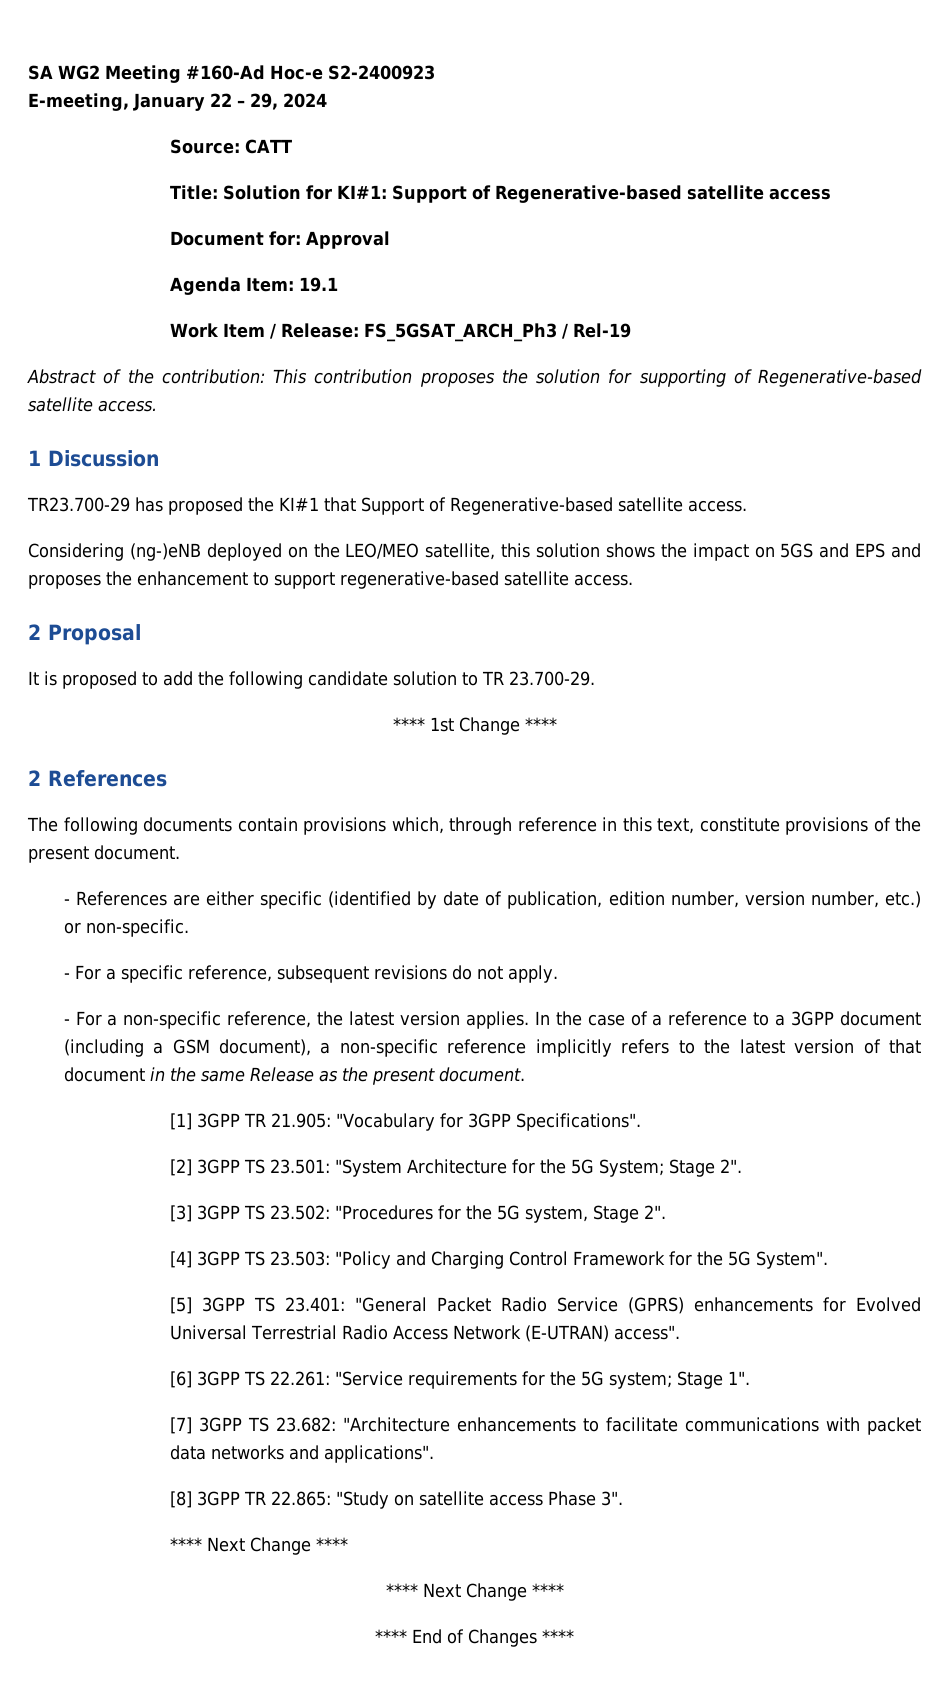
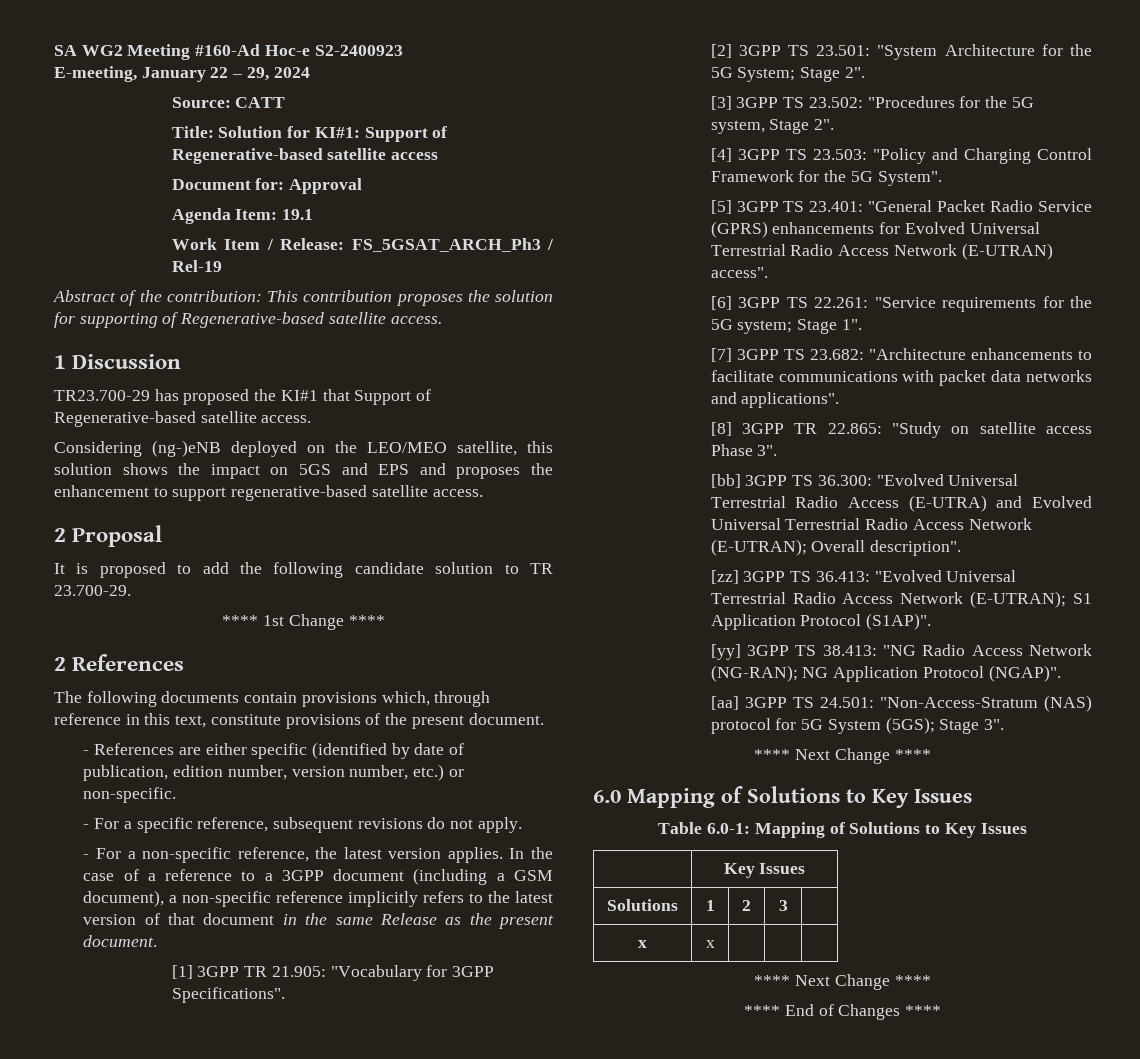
[170,1537,349,1555] **** Next Change **** -> [710,474,1019,488] [710,495,1092,512] [710,518,1032,530] [710,539,962,556] [710,570,1017,584] [710,591,1092,608] [710,613,932,630] [710,644,1092,660] [710,665,1061,682] [710,695,1092,712] [710,717,1004,734] [754,748,931,764] [593,786,972,808] [658,822,1027,838] [723,863,806,878] [607,899,678,911] [705,900,715,911] [742,900,751,911] [778,900,788,911] [638,940,647,948] [705,940,715,948] [bb] 3GPP TS 36.300: "Evolved Universal Terrestrial Radio Access (E-UTRA) and Evolved Universal Terrestrial Radio Access Network (E-UTRAN); Overall description". // [zz] 3GPP TS 36.413: "Evolved Universal Terrestrial Radio Access Network (E-UTRAN); S1 Application Protocol (S1AP)". // [yy] 3GPP TS 38.413: "NG Radio Access Network (NG-RAN); NG Application Protocol (NGAP)". // [aa] 3GPP TS 24.501: "Non-Access-Stratum (NAS) protocol for 5G System (5GS); Stage 3". // **** Next Change **** // 6.0 Mapping of Solutions to Key Issues // Table 6.0-1: Mapping of Solutions to Key Issues // | Key Issues // Solutions | 1 | 2 | 3 | // x | x | | |

